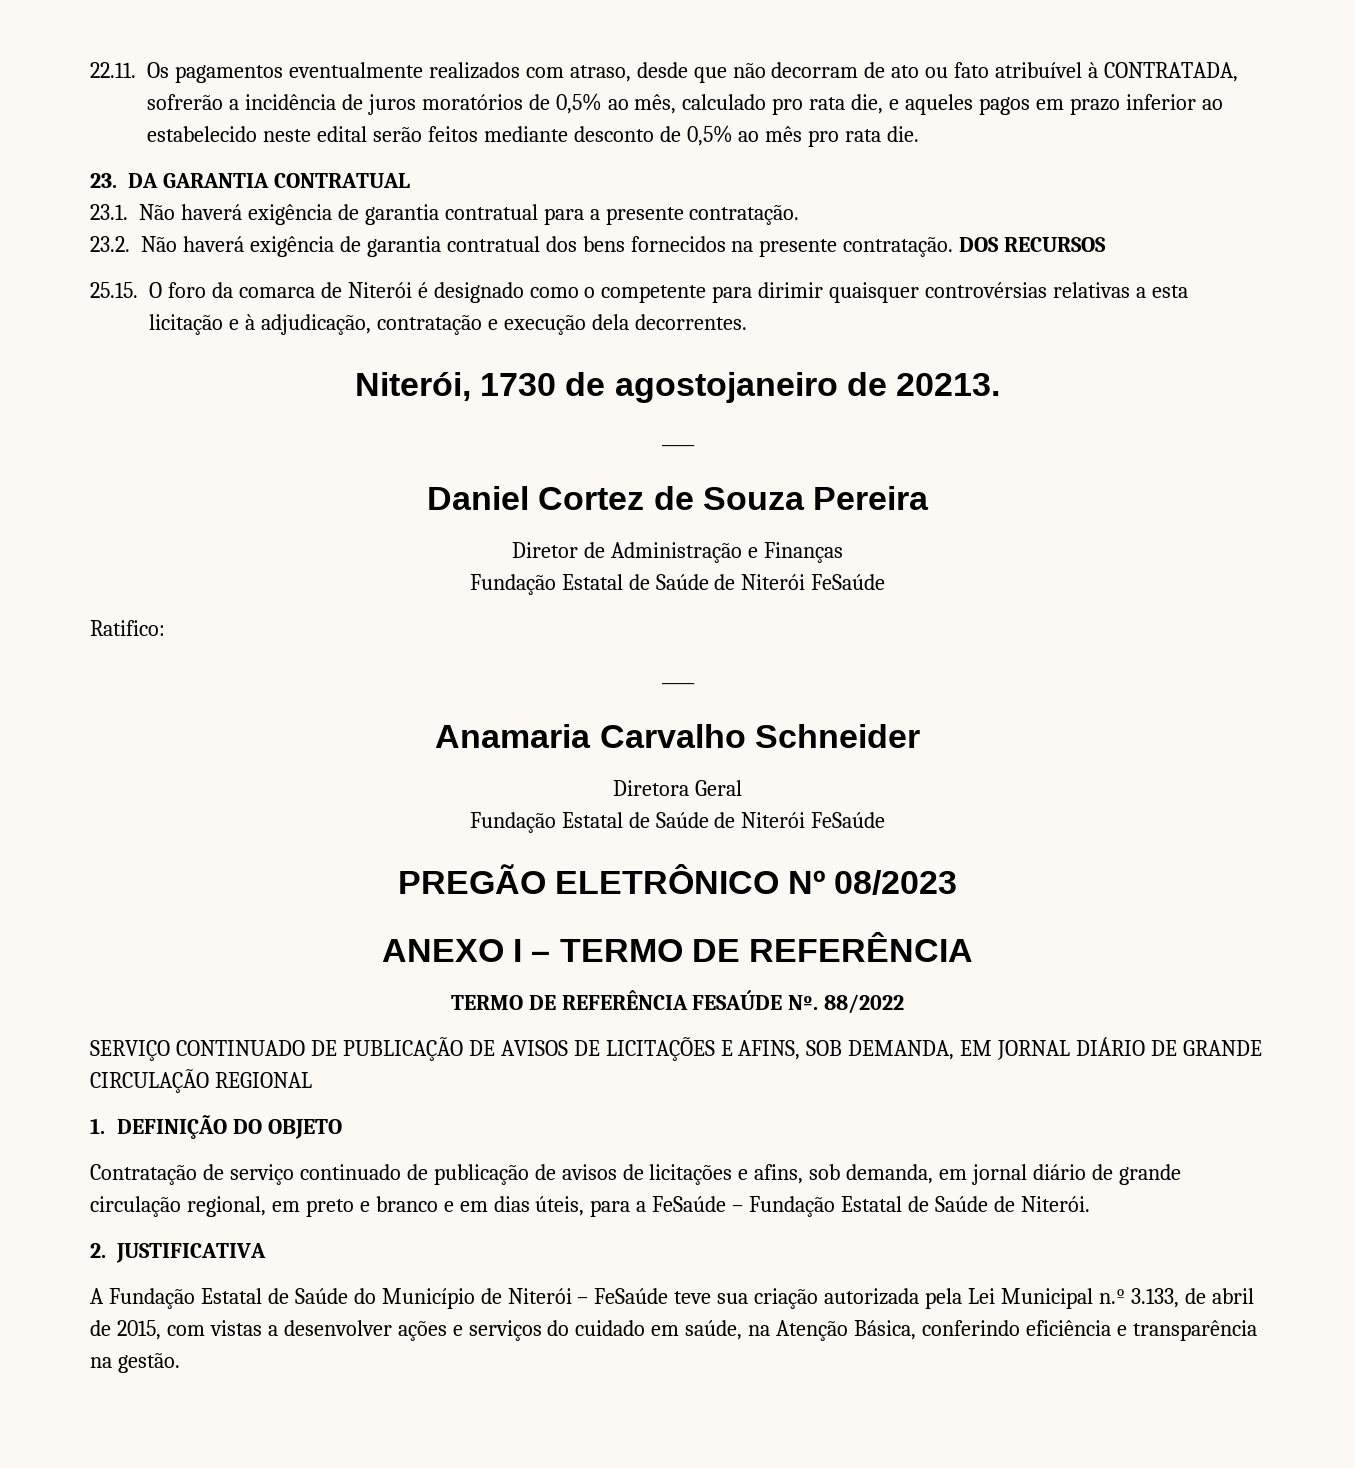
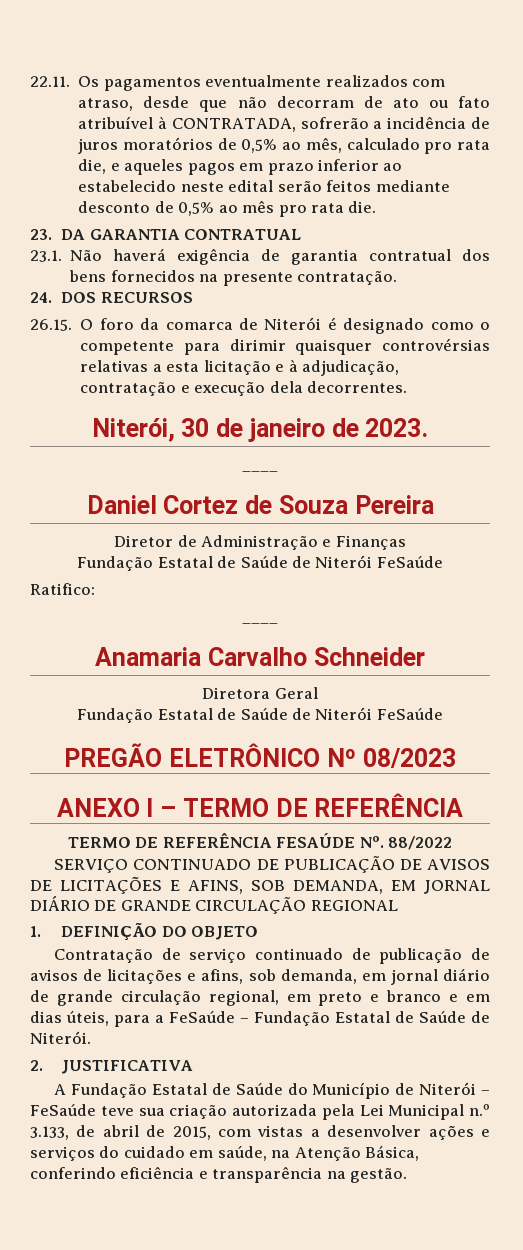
[543,205,800,225] [90,236,540,257] para a presente contratação. // 23.2. Não haverá exigência de garantia contratual -> (452, 255) none
(954, 247) none -> [30,292,52,303] // 24.
[90,282,138,298] 25.15. -> [30,319,72,331] 26.15.
[480,372,1000,403] 1730 de agostojaneiro de 20213. -> [181,418,429,442] 30 de janeiro de 2023.

